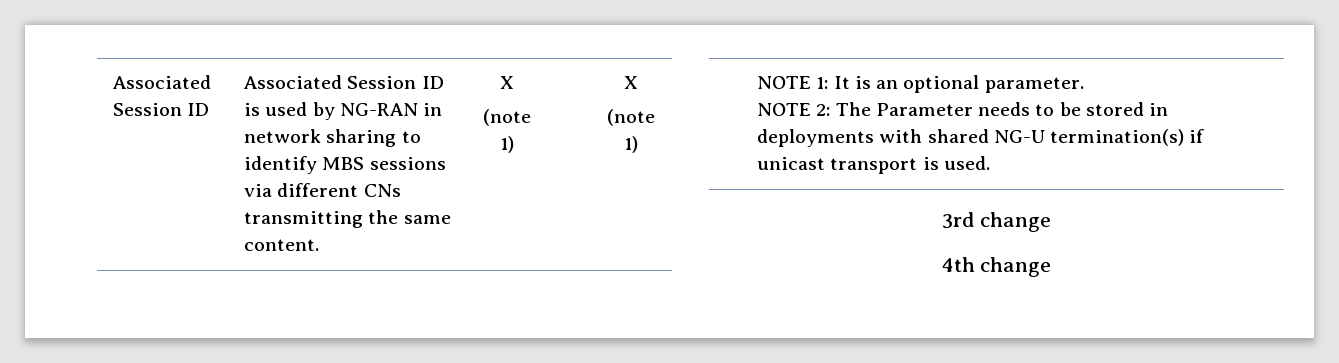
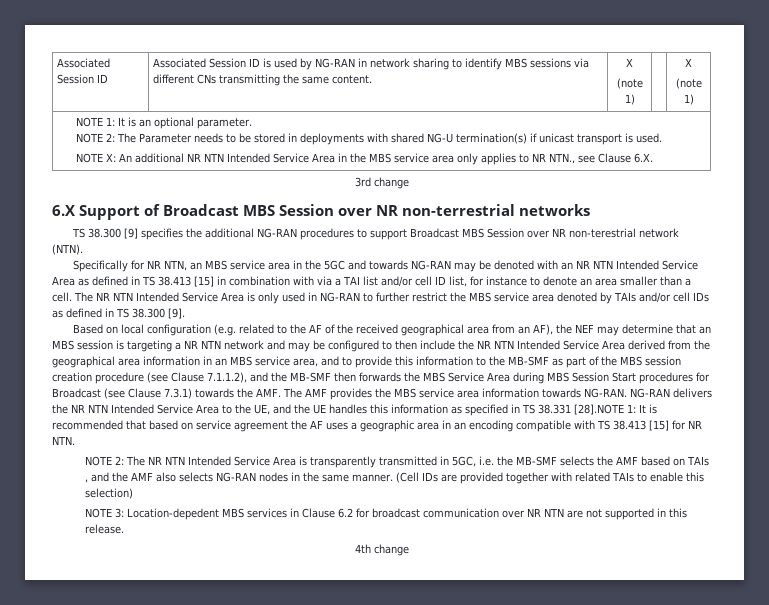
[941,212,1052,232] // 3rd change -> [76,153,654,165] [355,177,409,189] [52,204,591,220] [71,228,679,240] [52,244,83,255] [72,260,698,272] [52,276,691,287] [52,292,709,304] [52,308,185,319] [72,324,711,336] [52,340,710,352] [52,356,681,368] [52,372,710,384] [52,388,712,400] [52,404,657,416] [52,420,702,432] [52,436,75,445] [84,456,709,468] [84,472,704,484] [84,488,133,499] [84,508,687,520] [84,524,124,534] // NOTE X: An additional NR NTN Intended Service Area in the MBS service area only applies to NR NTN., see Clause 6.X. // 3rd change // 6.X Support of Broadcast MBS Session over NR non-terrestrial networks // TS 38.300 [9] specifies the additional NG-RAN procedures to support Broadcast MBS Session over NR non-terestrial network (NTN). // Specifically for NR NTN, an MBS service area in the 5GC and towards NG-RAN may be denoted with an NR NTN Intended Service Area as defined in TS 38.413 [15] in combination with via a TAI list and/or cell ID list, for instance to denote an area smaller than a cell. The NR NTN Intended Service Area is only used in NG-RAN to further restrict the MBS service area denoted by TAIs and/or cell IDs as defined in TS 38.300 [9]. // Based on local configuration (e.g. related to the AF of the received geographical area from an AF), the NEF may determine that an MBS session is targeting a NR NTN network and may be configured to then include the NR NTN Intended Service Area derived from the geographical area information in an MBS service area, and to provide this information to the MB-SMF as part of the MBS session creation procedure (see Clause 7.1.1.2), and the MB-SMF then forwards the MBS Service Area during MBS Session Start procedures for Broadcast (see Clause 7.3.1) towards the AMF. The AMF provides the MBS service area information towards NG-RAN. NG-RAN delivers the NR NTN Intended Service Area to the UE, and the UE handles this information as specified in TS 38.331 [28].NOTE 1: It is recommended that based on service agreement the AF uses a geographic area in an encoding compatible with TS 38.413 [15] for NR NTN. // NOTE 2: The NR NTN Intended Service Area is transparently transmitted in 5GC, i.e. the MB-SMF selects the AMF based on TAIs , and the AMF also selects NG-RAN nodes in the same manner. (Cell IDs are provided together with related TAIs to enable this selection) // NOTE 3: Location-depedent MBS services in Clause 6.2 for broadcast communication over NR NTN are not supported in this release.

